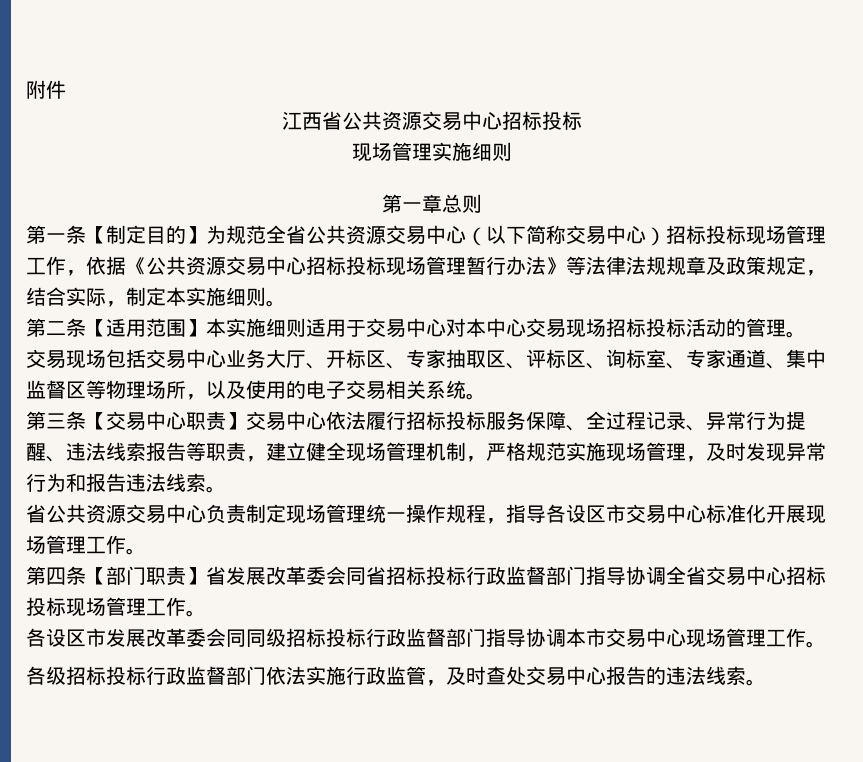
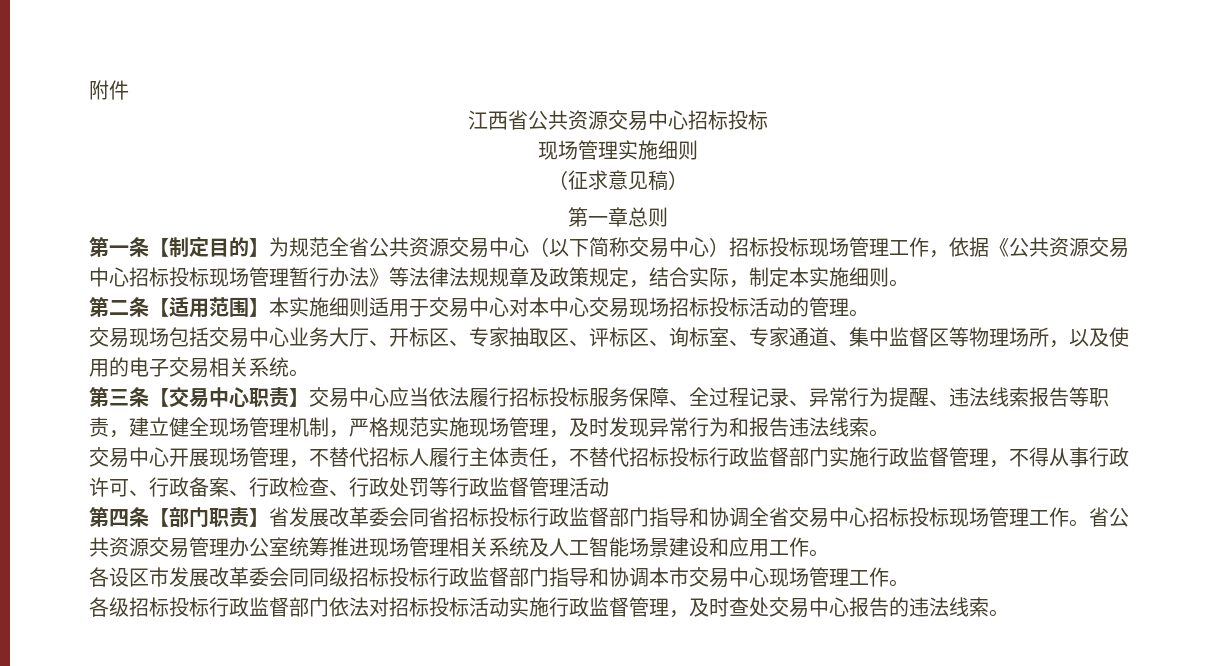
(512, 151) none -> [548,170,688,191] // （征求意见稿）
(326, 421) none -> [389,387,429,407] 应当
[26,504,826,524] [26,535,146,555] 省公共资源交易中心负责制定现场管理统一操作规程，指导各设区市交易中心标准化开展现场管理工作。 -> [89,447,1129,468] [89,477,609,497] 交易中心开展现场管理，不替代招标人履行主体责任，不替代招标投标行政监督部门实施行政监督管理，不得从事行政许可、行政备案、行政检查、行政处罚等行政监督管理活动
(626, 576) none -> [689,507,709,527] 和
(206, 613) none -> [1089,507,1129,527] [89,537,829,558] 省公共资源交易管理办公室统筹推进现场管理相关系统及人工智能场景建设和应用工作。
(526, 638) none -> [589,567,609,587] 和
[306,666,426,685] 实施行政监管 -> [369,597,669,617] 对招标投标活动实施行政监督管理

